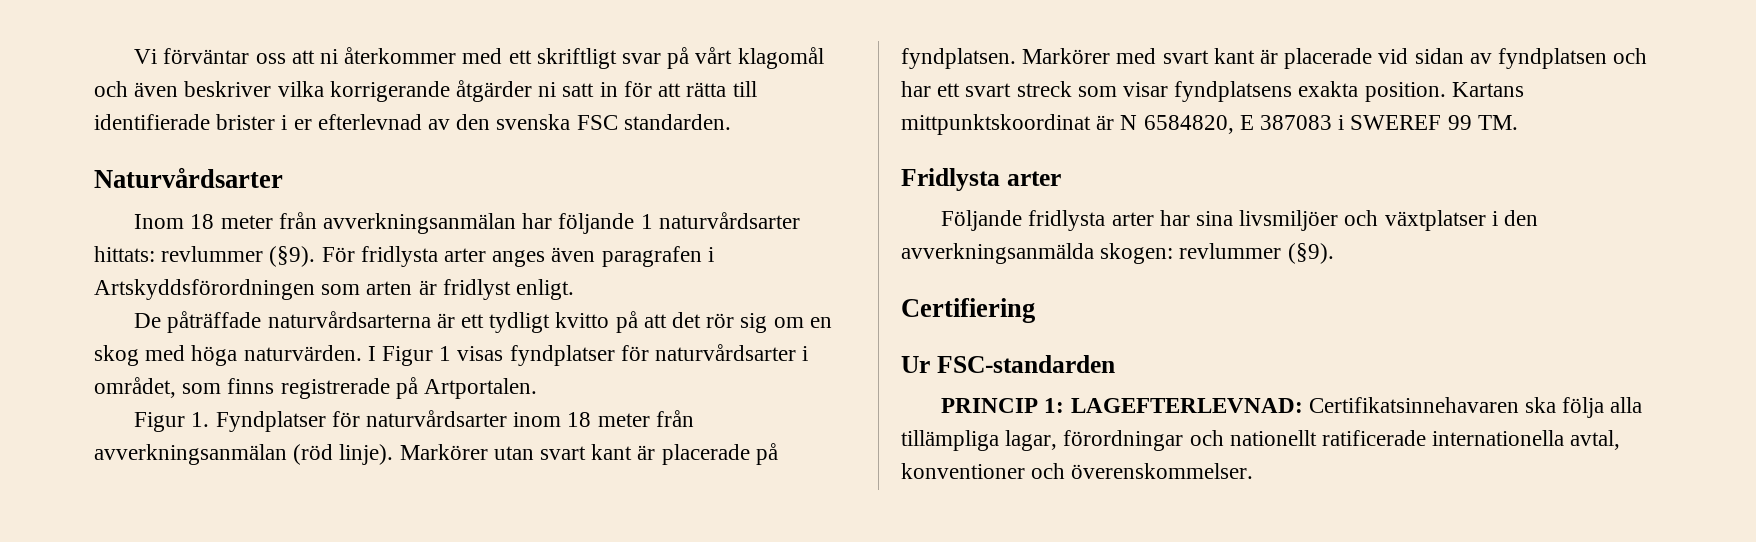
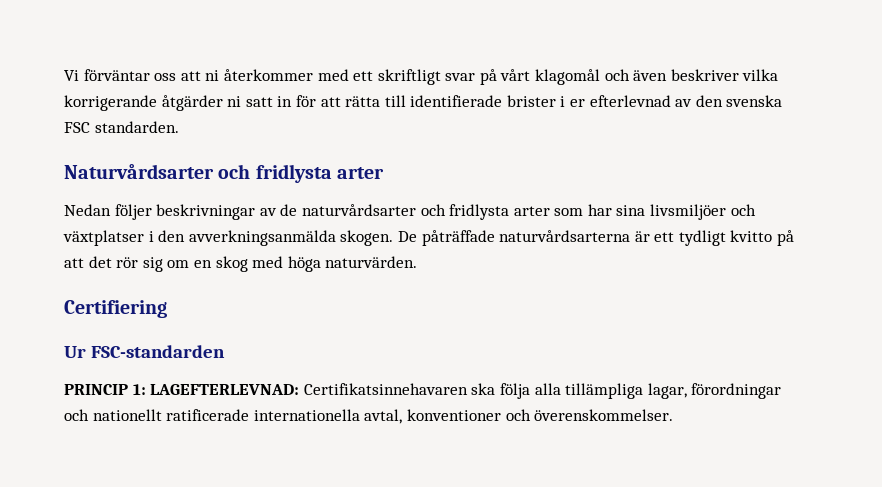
[134,212,800,234] [94,246,714,267] [94,279,575,300] // Inom 18 meter från avverkningsanmälan har följande 1 naturvårdsarter hittats: revlummer (§9). För fridlysta arter anges även paragrafen i Artskyddsförordningen som arten är fridlyst enligt. // -> [218,164,384,183] [64,204,756,220] [63,230,394,246] och fridlysta arter // Nedan följer beskrivningar av de naturvårdsarter och fridlysta arter som har sina livsmiljöer och växtplatser i den avverkningsanmälda skogen.
[367,344,809,366] [94,377,538,399] [134,410,694,432] [94,443,778,465] [901,48,1648,69] [901,81,1524,102] [901,114,1518,135] [901,168,1061,191] [941,210,1539,231] [901,243,1334,264] I Figur 1 visas fyndplatser för naturvårdsarter i området, som finns registrerade på Artportalen. // Figur 1. Fyndplatser för naturvårdsarter inom 18 meter från avverkningsanmälan (röd linje). Markörer utan svart kant är placerade på fyndplatsen. Markörer med svart kant är placerade vid sidan av fyndplatsen och har ett svart streck som visar fyndplatsens exakta position. Kartans mittpunktskoordinat är N 6584820, E 387083 i SWEREF 99 TM. // Fridlysta arter // Följande fridlysta arter har sina livsmiljöer och växtplatser i den avverkningsanmälda skogen: revlummer (§9). -> (418, 262) none

